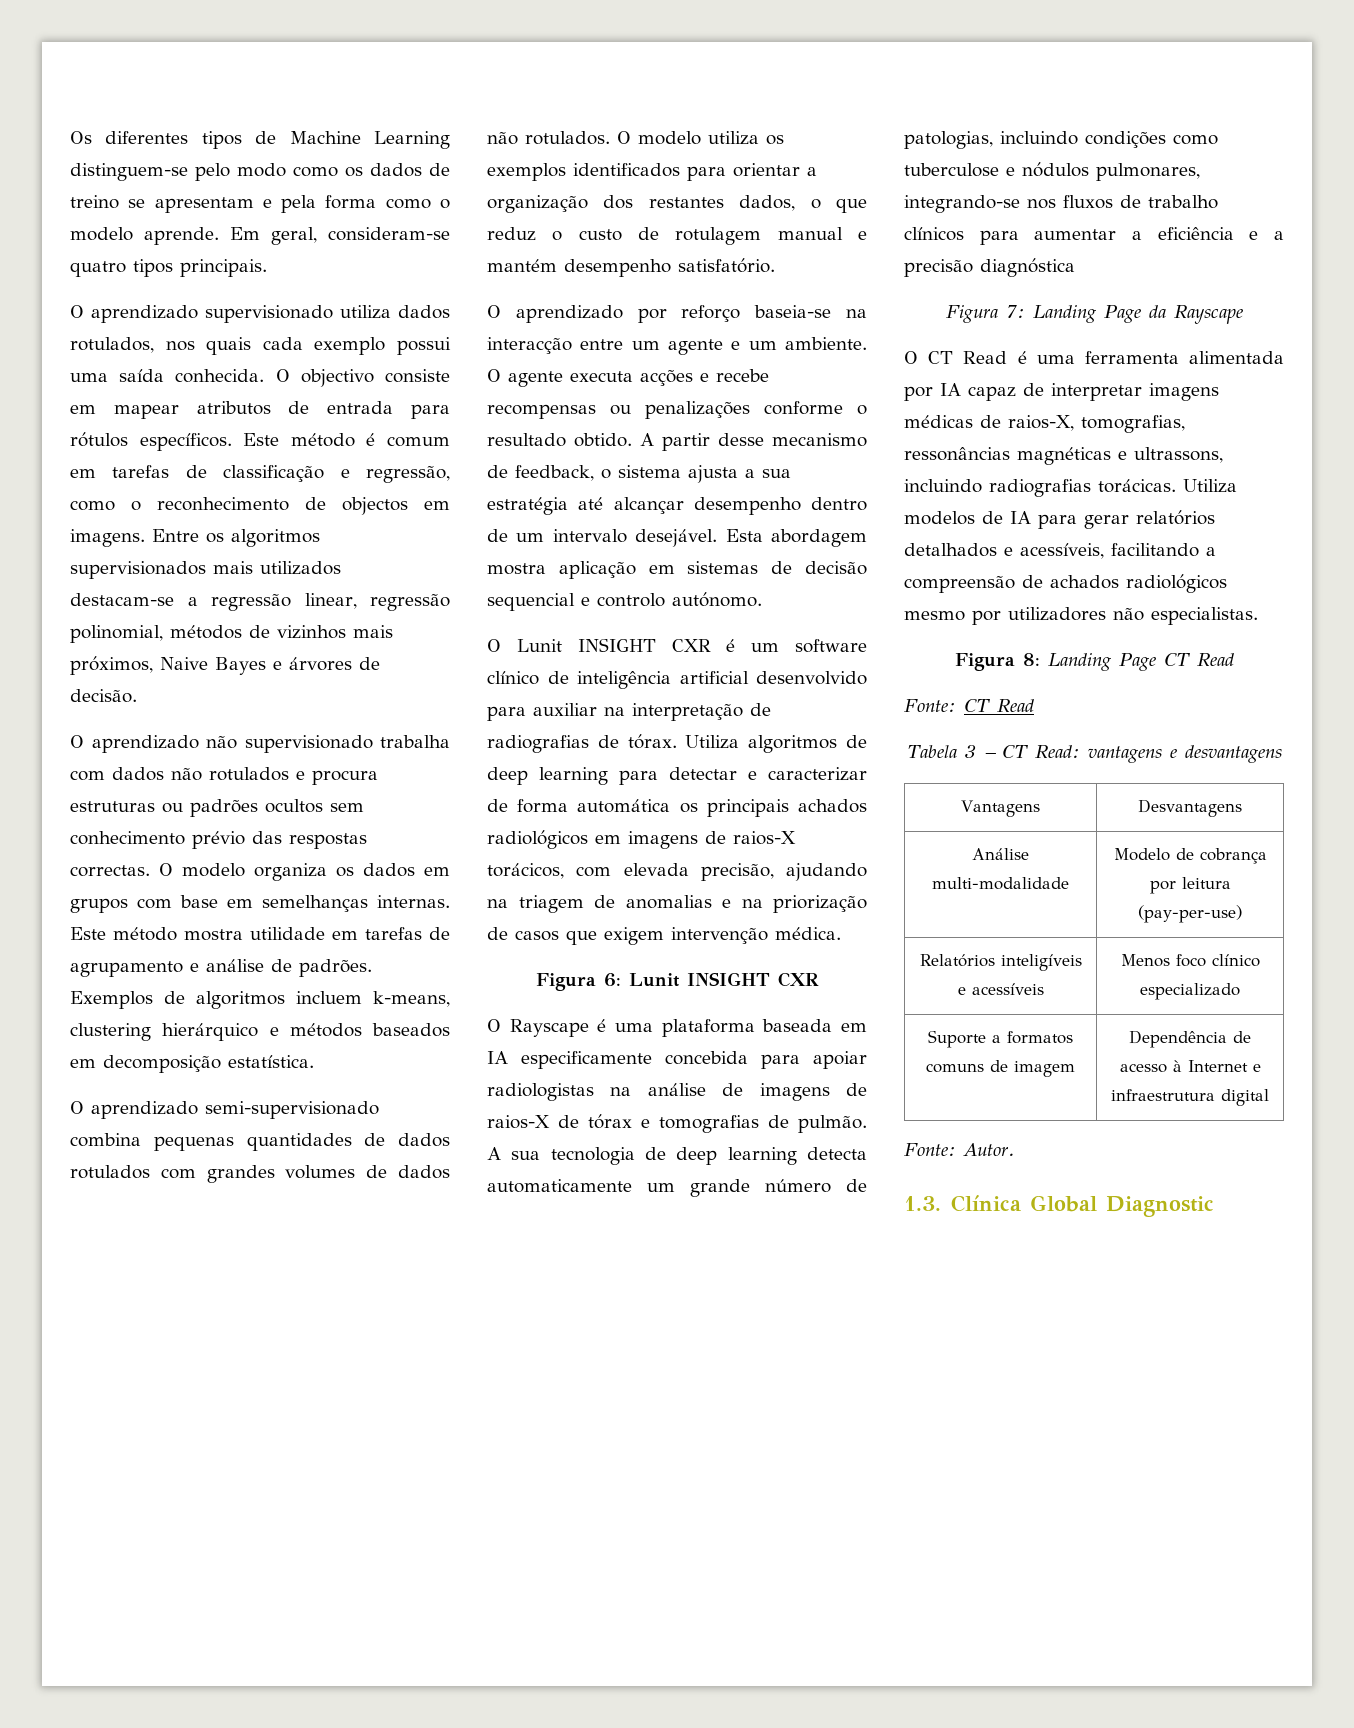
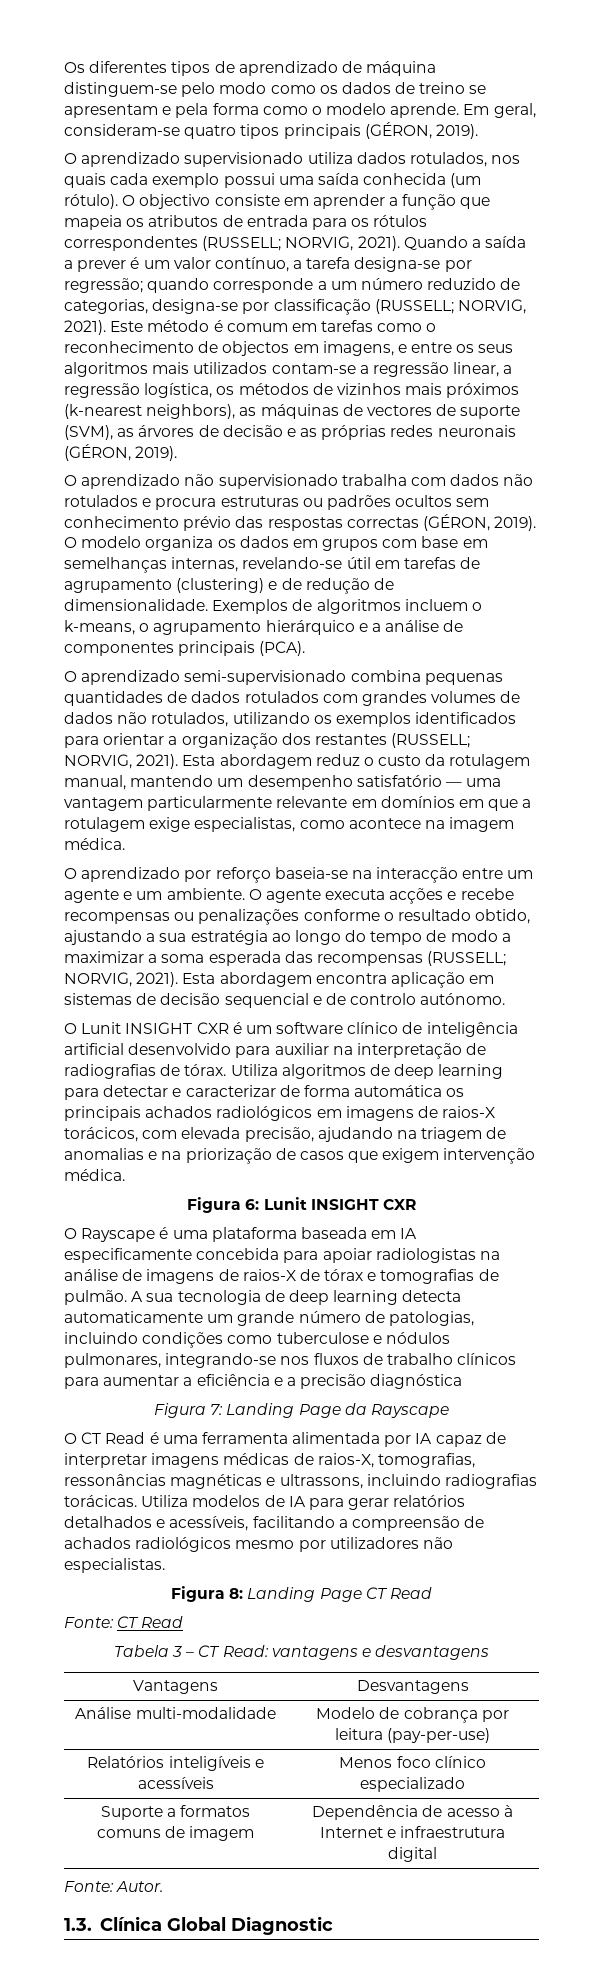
[289,131,450,149] Machine Learning -> [238,61,437,76] aprendizado de máquina
[180,259,267,277] principais. -> [283,122,478,139] principais (GÉRON, 2019).
[175,369,265,383] conhecida. -> [363,173,482,188] [64,194,118,209] conhecida (um rótulo).
[113,401,450,419] [70,432,232,451] mapear atributos de entrada para rótulos específicos. -> [312,194,491,210] [64,215,428,230] [64,236,527,251] [64,257,472,272] [64,278,521,293] [64,299,526,315] [64,320,106,335] aprender a função que mapeia os atributos de entrada para os rótulos correspondentes (RUSSELL; NORVIG, 2021). Quando a saída a prever é um valor contínuo, a tarefa designa-se por regressão; quando corresponde a um número reduzido de categorias, designa-se por classificação (RUSSELL; NORVIG, 2021).
[185,465,450,483] de classificação e regressão, -> (374, 326) none
[70,529,320,547] [70,561,206,579] imagens. Entre os algoritmos supervisionados -> [322,341,514,356] [64,362,148,377] imagens, e entre os seus algoritmos
[70,593,174,606] destacam-se -> [271,363,356,374] contam-se
[370,594,450,611] [70,625,393,643] [70,656,380,675] [70,689,137,703] regressão polinomial, métodos de vizinhos mais próximos, Naive Bayes e árvores de decisão. -> [503,365,513,374] [64,383,520,398] [64,404,521,419] [64,425,516,440] [64,444,178,461] a regressão logística, os métodos de vizinhos mais próximos (k-nearest neighbors), as máquinas de vectores de suporte (SVM), as árvores de decisão e as próprias redes neuronais (GÉRON, 2019).
[70,865,150,877] correctas. -> [346,514,537,531] correctas (GÉRON, 2019).
[377,895,450,908] [70,927,450,941] [70,959,372,977] [70,991,450,1009] [70,1023,450,1041] [70,1055,314,1073] internas. Este método mostra utilidade em tarefas de agrupamento e análise de padrões. Exemplos de algoritmos incluem k-means, clustering hierárquico e métodos baseados em decomposição estatística. -> [171,557,481,572] [64,578,394,594] [64,599,482,614] [64,620,464,635] [64,641,306,656] internas, revelando-se útil em tarefas de agrupamento (clustering) e de redução de dimensionalidade. Exemplos de algoritmos incluem o k-means, o agrupamento hierárquico e a análise de componentes principais (PCA).
[525,131,759,145] rotulados. O modelo utiliza -> [151,712,310,727] rotulados, utilizando
[739,195,867,213] [487,227,867,245] [487,258,775,277] dados, o que reduz o custo de rotulagem manual e mantém desempenho satisfatório. -> [391,733,471,748] [64,754,531,769] [64,775,502,790] [64,796,532,811] [64,817,515,832] [64,838,125,850] (RUSSELL; NORVIG, 2021). Esta abordagem reduz o custo da rotulagem manual, mantendo um desempenho satisfatório — uma vantagem particularmente relevante em domínios em que a rotulagem exige especialistas, como acontece na imagem médica.
[574,433,867,451] [487,465,791,483] [487,497,867,515] [487,529,867,547] [487,563,546,575] obtido. A partir desse mecanismo de feedback, o sistema ajusta a sua estratégia até alcançar desempenho dentro de um intervalo desejável. Esta abordagem mostra -> [475,909,531,924] [64,930,511,945] [64,951,507,966] [64,972,387,987] obtido, ajustando a sua estratégia ao longo do tempo de modo a maximizar a soma esperada das recompensas (RUSSELL; NORVIG, 2021). Esta abordagem encontra
(590, 601) none -> [325,993,346,1005] de

